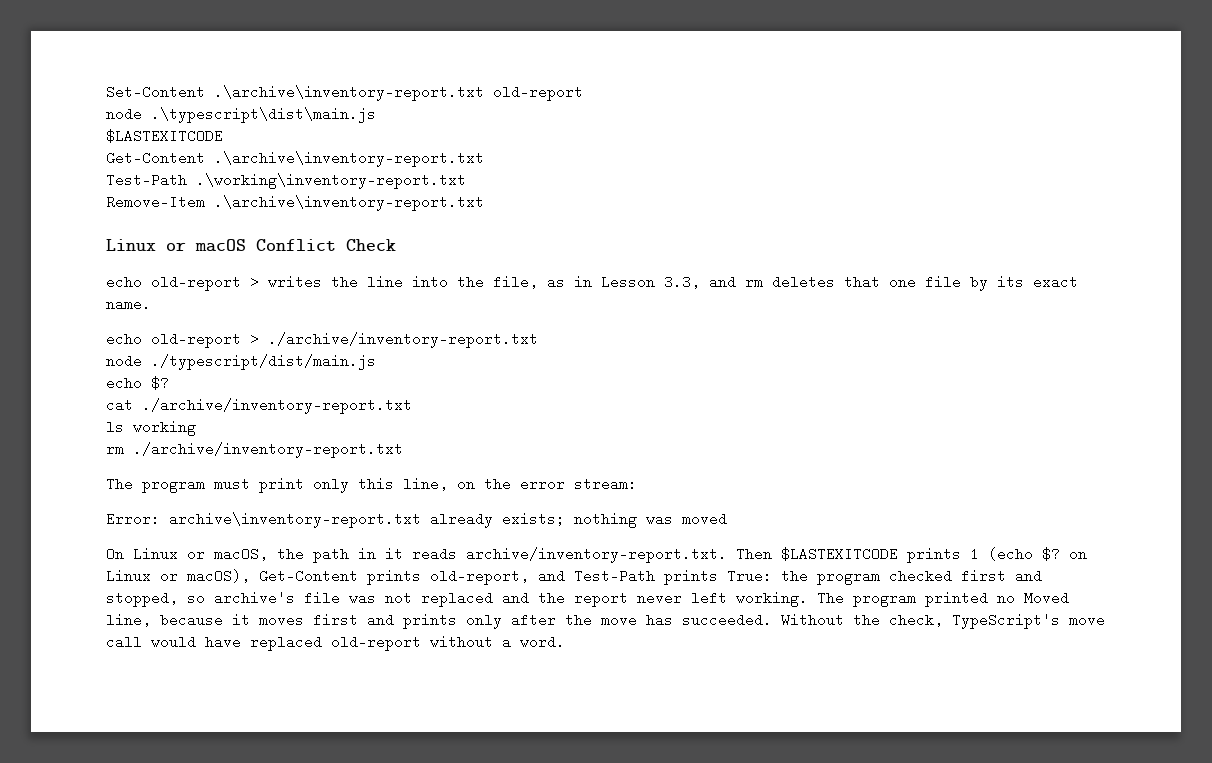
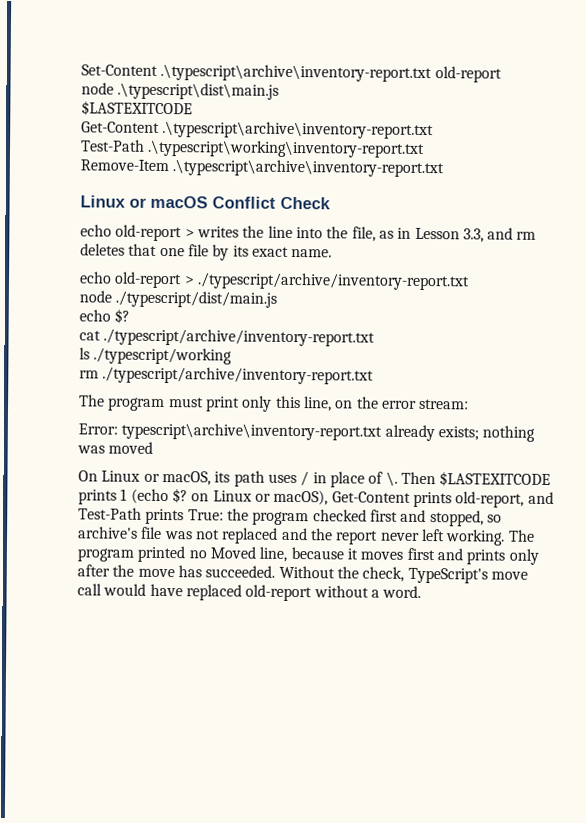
[214,85,484,101] .\archive\inventory-report.txt -> [160,63,433,83] .\typescript\archive\inventory-report.txt
[214,151,484,167] [106,173,466,189] .\archive\inventory-report.txt // Test-Path .\working\inventory-report.txt -> [162,120,435,140] [80,139,426,159] .\typescript\archive\inventory-report.txt // Test-Path .\typescript\working\inventory-report.txt
[214,195,484,211] .\archive\inventory-report.txt -> [172,159,445,178] .\typescript\archive\inventory-report.txt
[268,332,538,348] ./archive/inventory-report.txt -> [196,272,470,291] ./typescript/archive/inventory-report.txt
[142,398,412,414] ./archive/inventory-report.txt -> [103,328,376,347] ./typescript/archive/inventory-report.txt
[133,421,196,436] [106,442,403,458] working // rm ./archive/inventory-report.txt -> [93,347,233,365] [79,366,375,385] ./typescript/working // rm ./typescript/archive/inventory-report.txt
[169,512,421,528] archive\inventory-report.txt -> [121,422,383,441] typescript\archive\inventory-report.txt
[277,547,727,563] the path in it reads archive/inventory-report.txt. -> [214,470,398,488] its path uses / in place of \.

